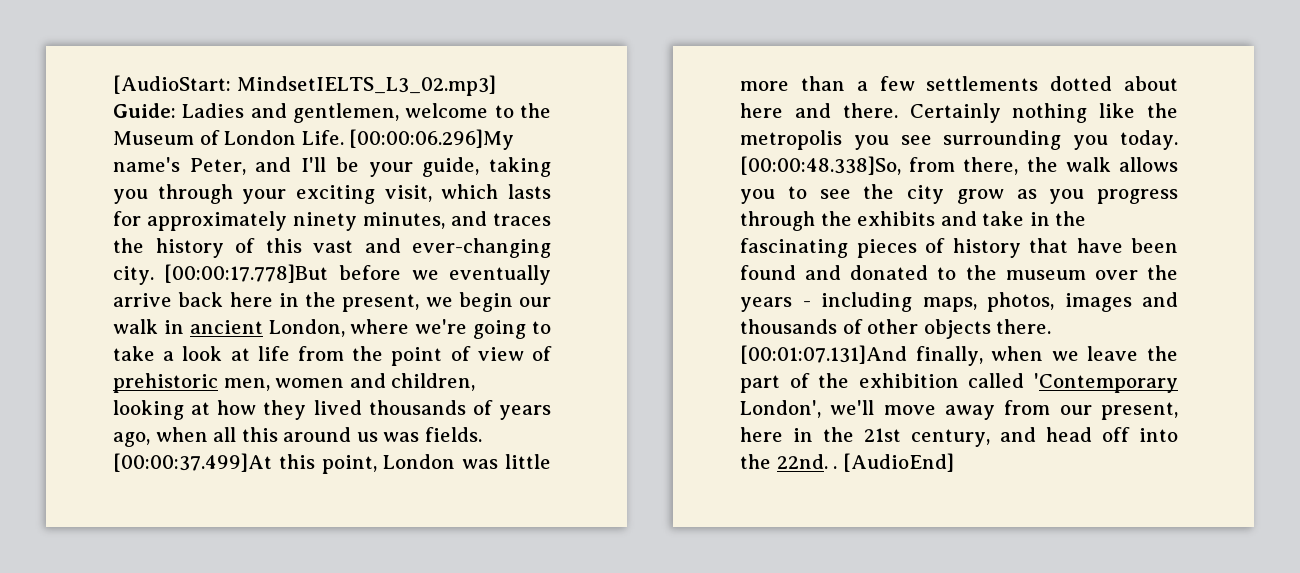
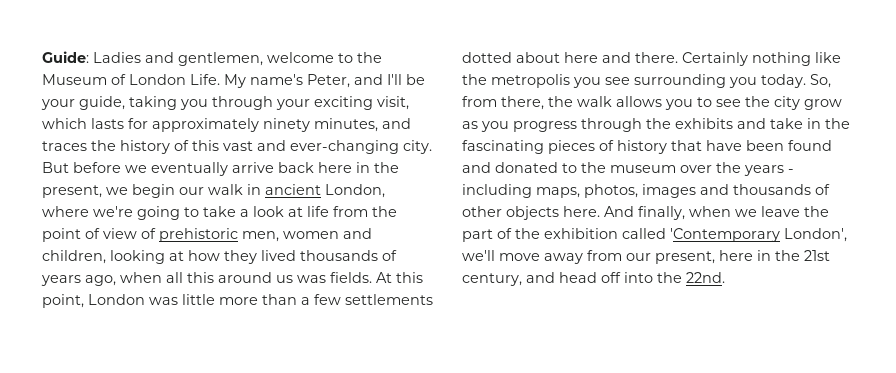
[113,75,496,96] [AudioStart: MindsetIELTS_L3_02.mp3] -> (42, 57) none
[349,129,515,150] [00:00:06.296]My -> [224,74,246,88] My
[164,264,329,283] [00:00:17.778]But -> [42,162,69,173] But
[113,453,272,472] [00:00:37.499]At -> [376,272,392,283] At
[740,156,901,175] [00:00:48.338]So, -> [810,74,831,88] So,
[996,319,1052,334] [740,345,907,364] there. [00:01:07.131]And -> [563,206,634,217] here. And
[833,453,954,472] . [AudioEnd] -> (725, 277) none

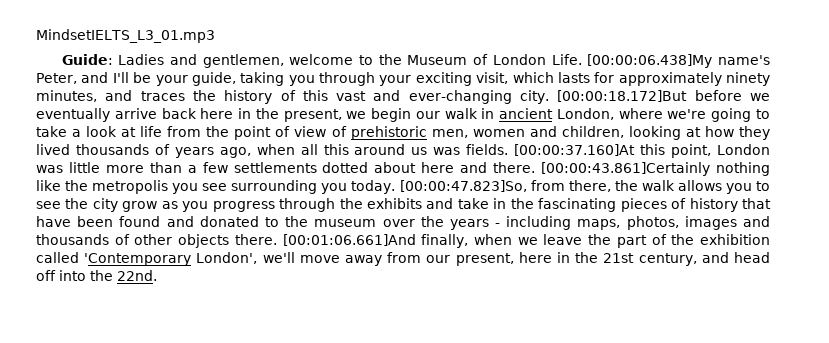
(42, 57) none -> [36,29,215,43] MindsetIELTS_L3_01.mp3 //
[224,74,246,88] My -> [587,54,713,68] [00:00:06.438]My
[42,162,69,173] But -> [557,90,688,102] [00:00:18.172]But
[376,272,392,283] At -> [514,144,636,156] [00:00:37.160]At
[682,52,748,66] Certainly -> [541,162,711,176] [00:00:43.861]Certainly
[810,74,831,88] So, -> [399,180,527,192] [00:00:47.823]So,
[563,206,634,217] here. And -> [234,234,416,246] there. [00:01:06.661]And

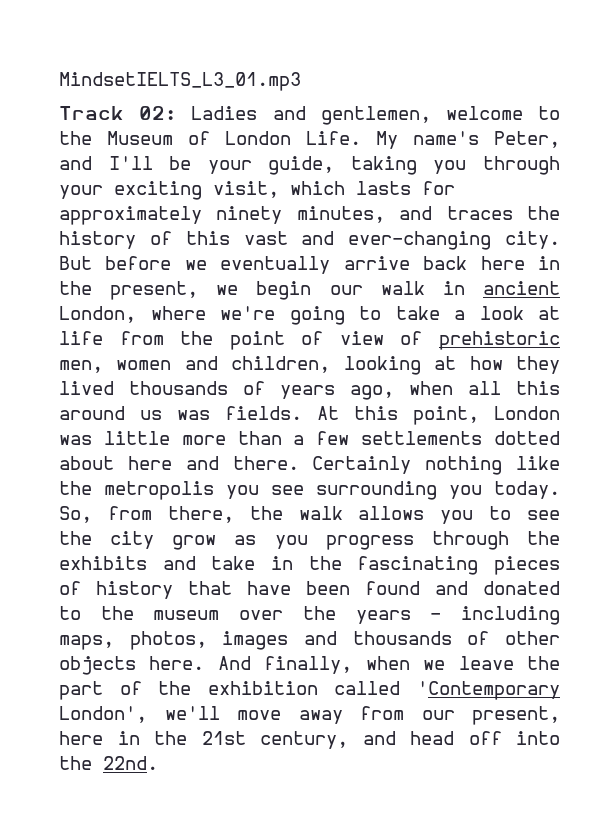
[61,54,113,65] Guide: -> [59,106,177,120] Track 02:
[587,54,713,68] [00:00:06.438]My -> [376,131,398,149] My
[557,90,688,102] [00:00:18.172]But -> [59,256,92,270] But
[514,144,636,156] [00:00:37.160]At -> [317,406,339,420] At
[541,162,711,176] [00:00:43.861]Certainly -> [312,456,412,474] Certainly
[399,180,527,192] [00:00:47.823]So, -> [59,506,92,523] So,
[234,234,416,246] there. [00:01:06.661]And -> [149,656,251,670] here. And

